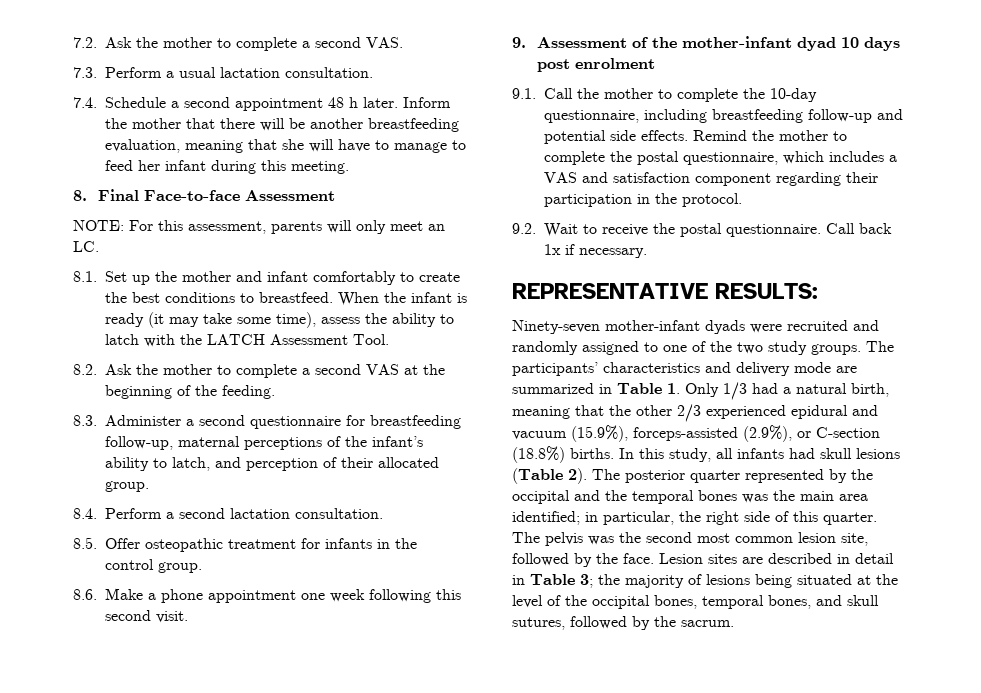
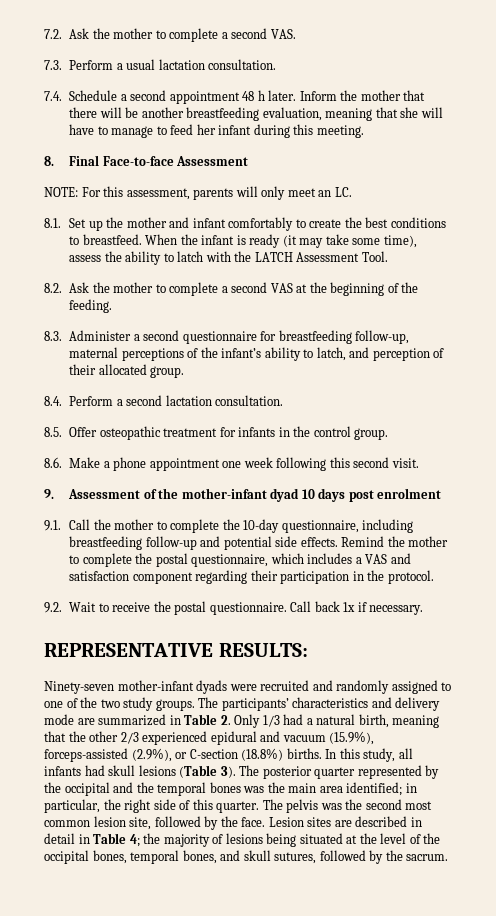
[667,383,680,394] 1. -> [220,715,231,725] 2.
[568,468,587,484] 2). -> [220,766,236,778] 3).
[580,574,593,588] 3; -> [129,834,140,847] 4;

